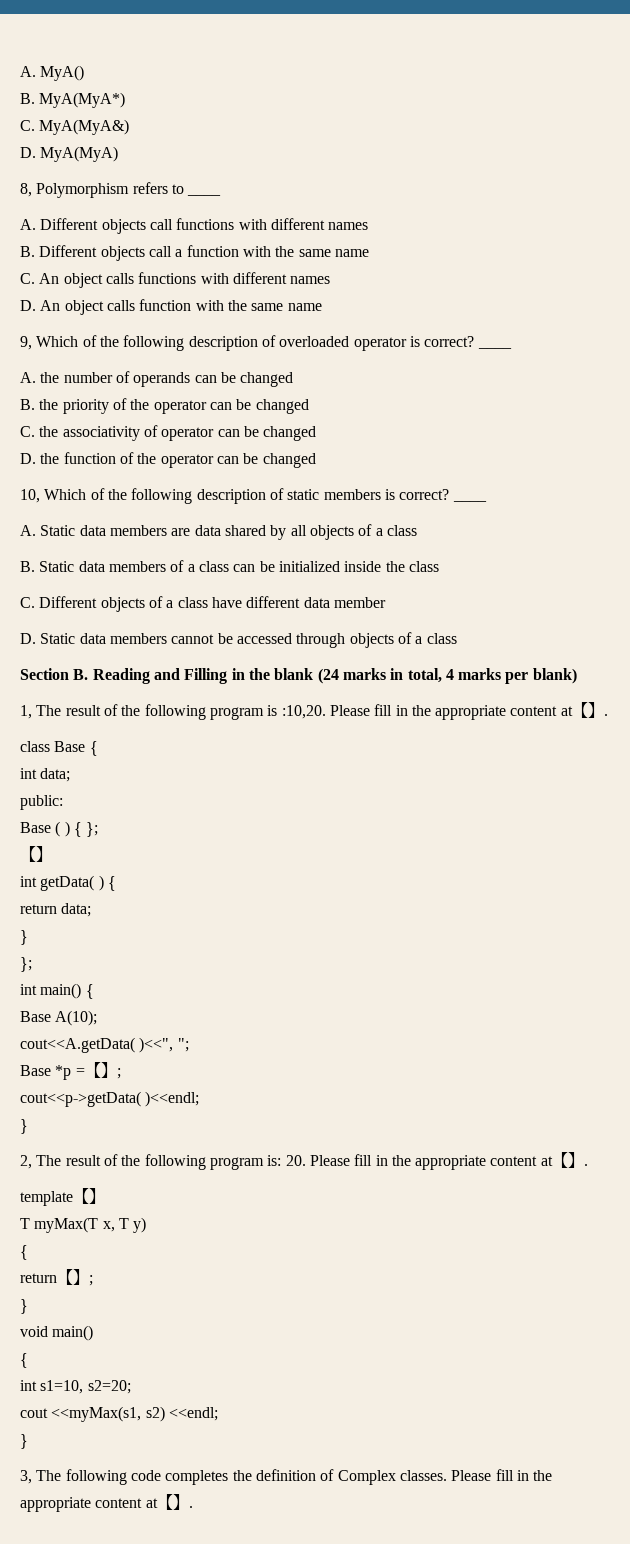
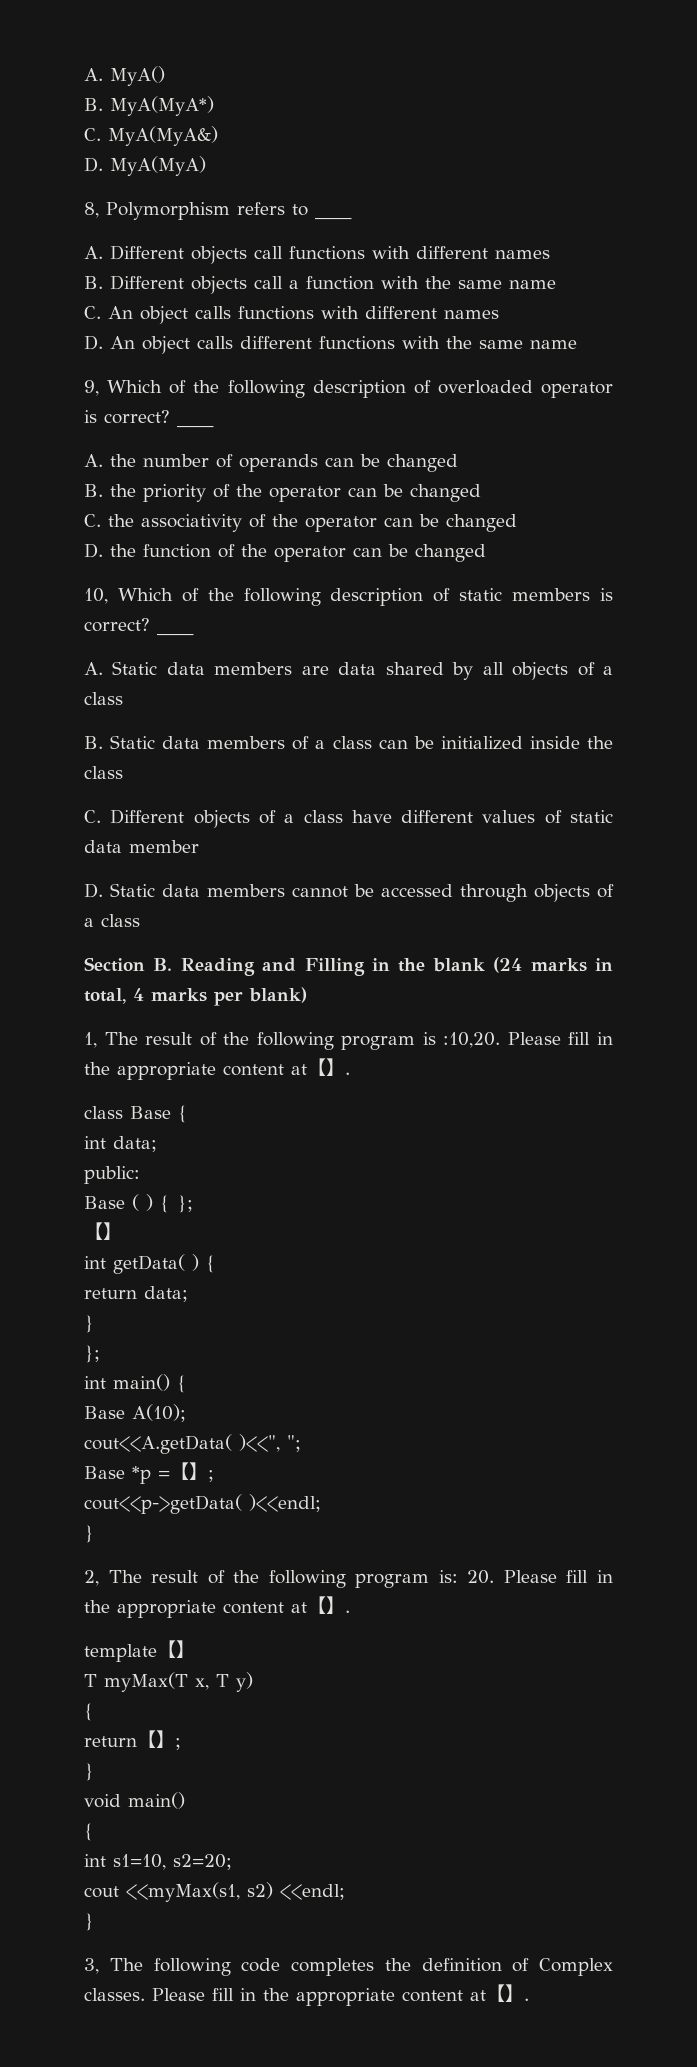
[139,299,192,311] function -> [240,336,395,350] different functions
(158, 431) none -> [272,514,298,527] the
(301, 602) none -> [482,810,613,824] values of static

